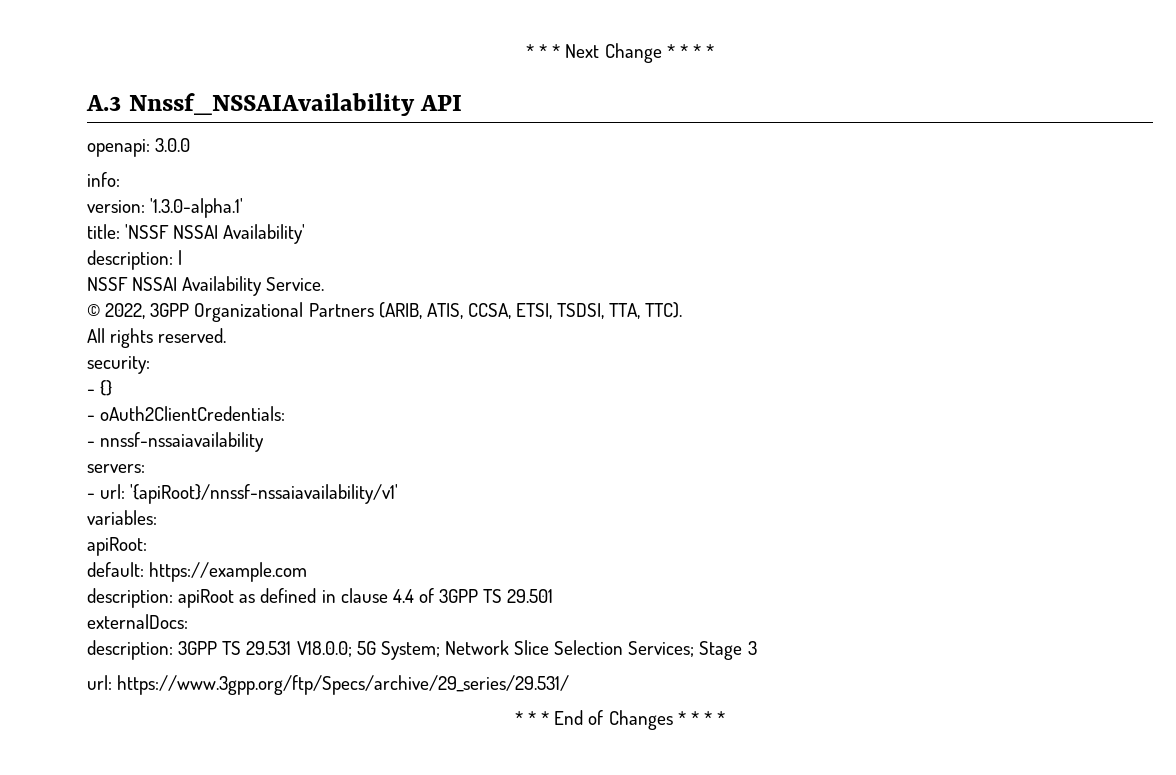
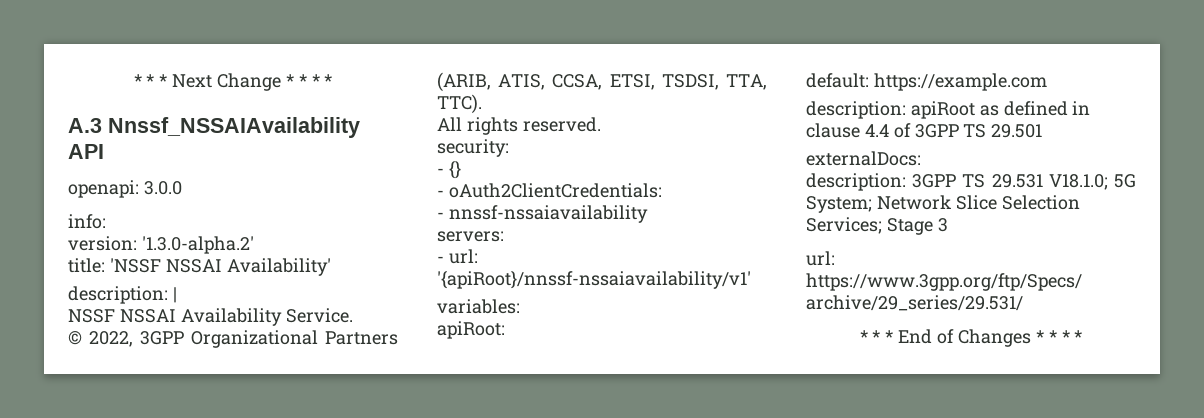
[150,198,244,218] '1.3.0-alpha.1' -> [141,236,254,254] '1.3.0-alpha.2'
[296,641,352,657] V18.0.0; -> [1048,174,1108,190] V18.1.0;

